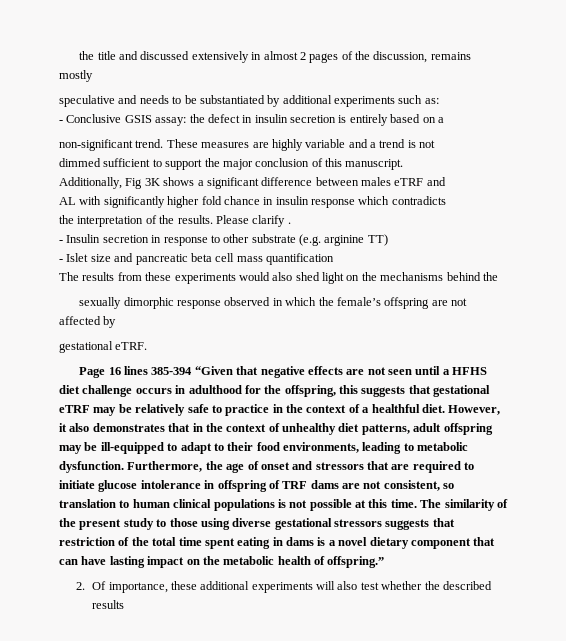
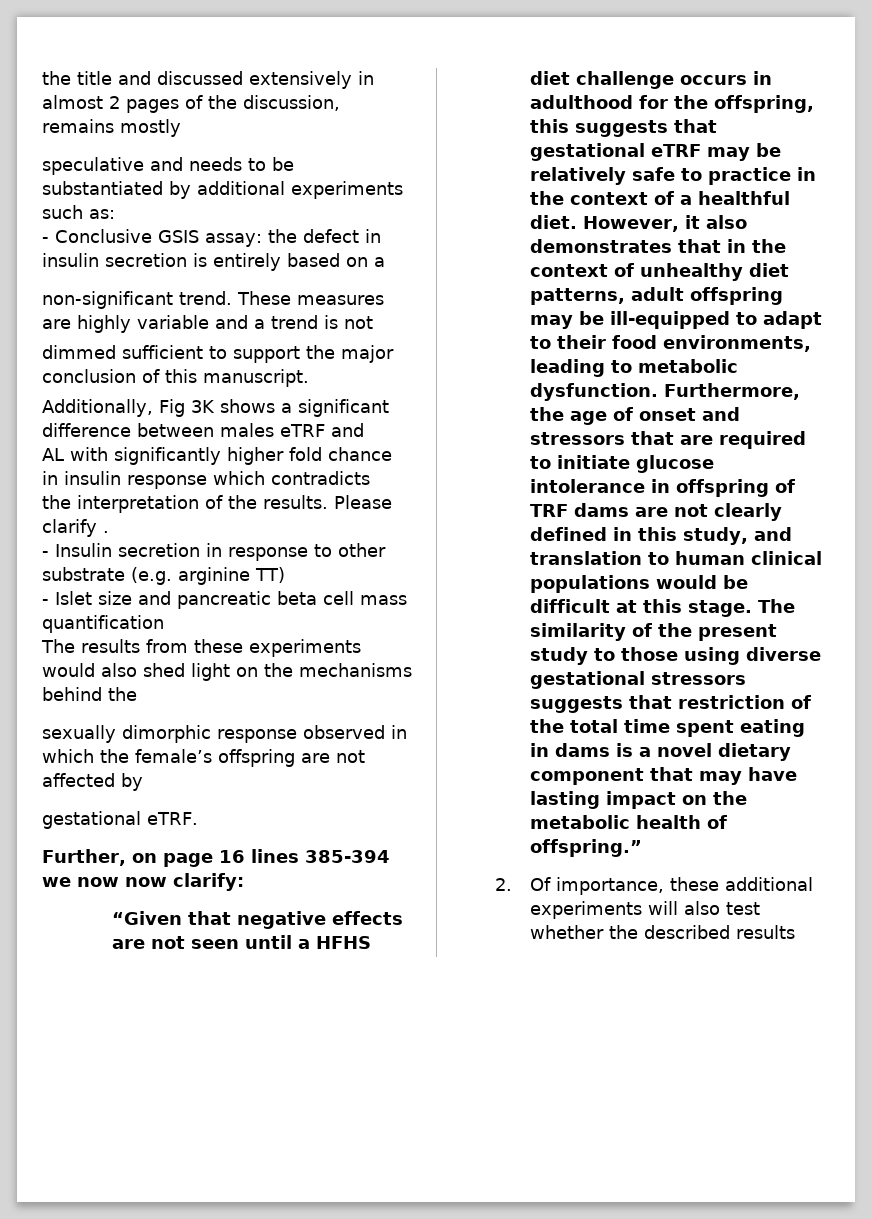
[79,366,193,378] Page 16 lines 385-394 -> [42,849,390,867] [42,873,244,891] Further, on page 16 lines 385-394 we now now clarify: //
[383,480,455,491] consistent, so -> [714,503,783,521] [530,527,793,545] clearly defined in this study, and
[277,499,352,511] is not possible -> [656,575,749,589] [530,599,611,613] would be difficult
[390,499,417,508] time. -> [688,600,753,617] stage.
[59,559,78,565] can -> [699,771,743,785] may

